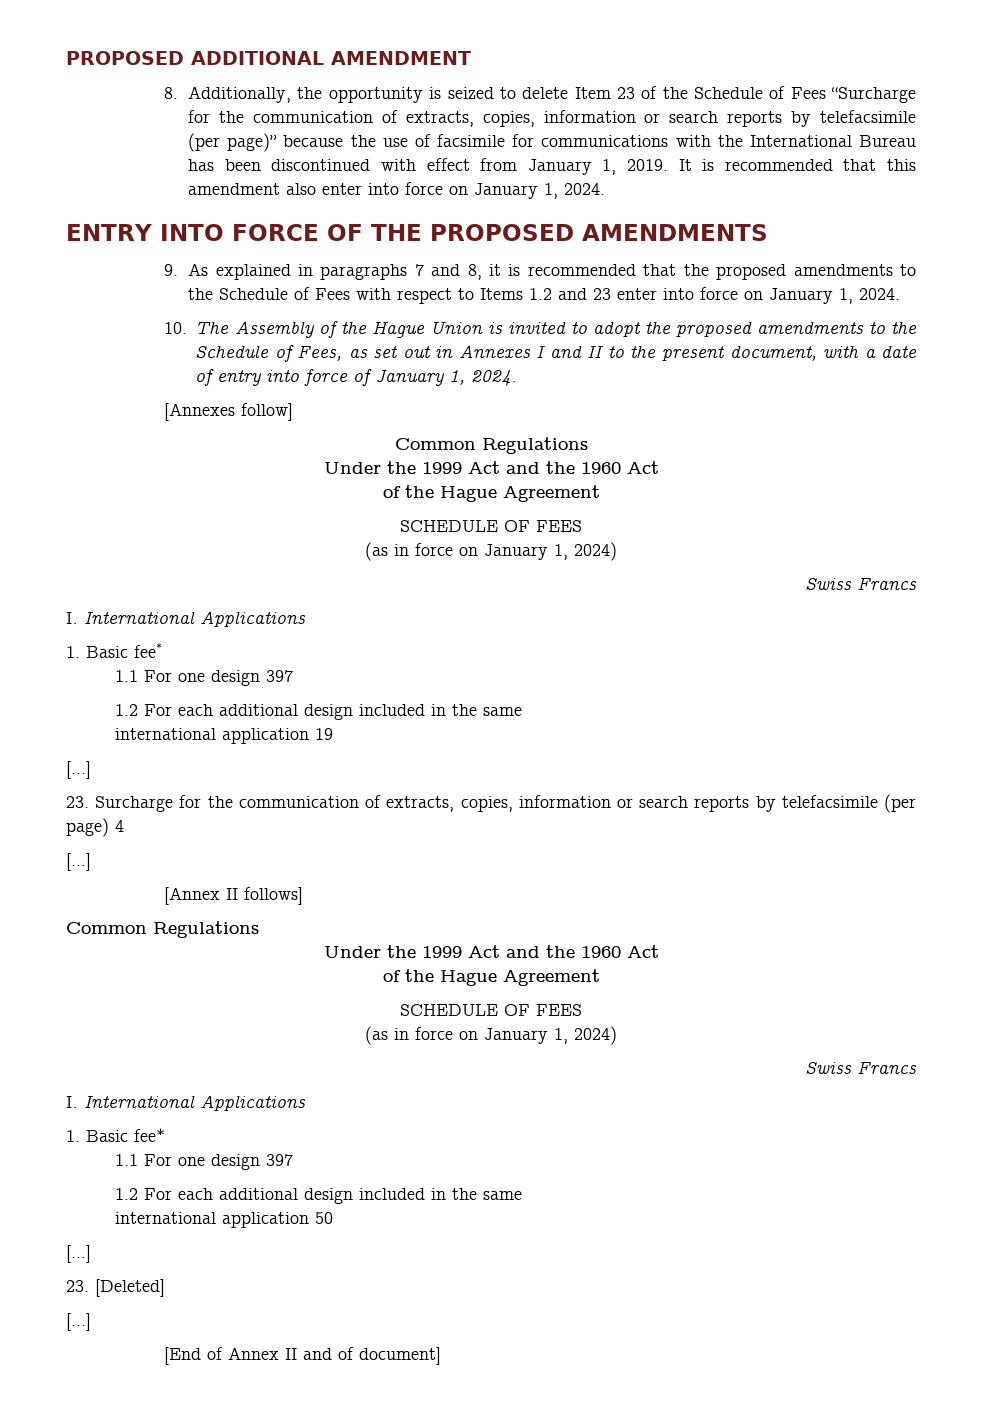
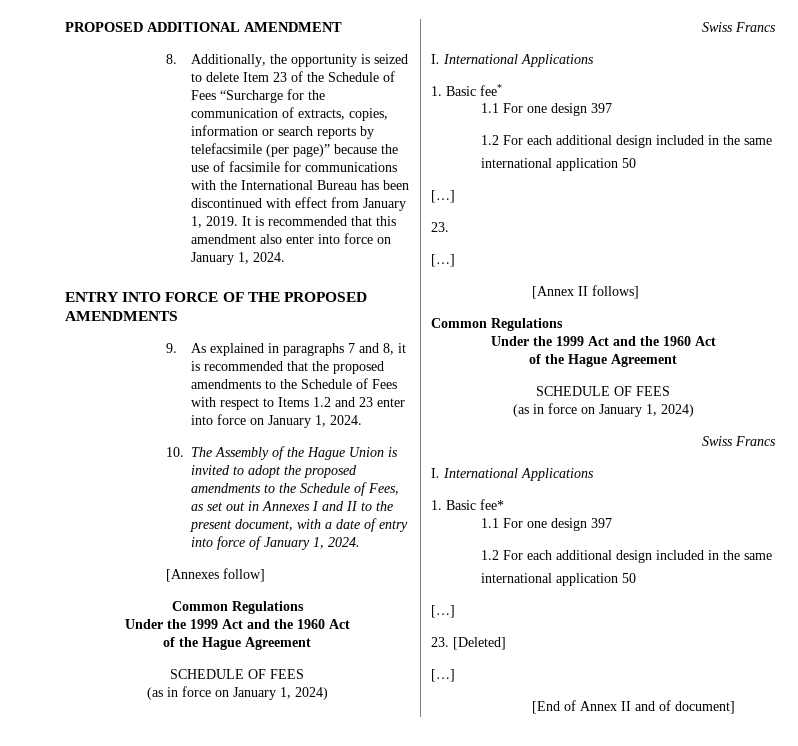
[314,728,333,740] [66,761,91,779] [66,794,916,813] [66,818,124,837] 19 // […] // 23. Surcharge for the communication of extracts, copies, information or search reports by telefacsimile (per page) 4 -> [622,158,637,168] [431,190,455,203] [431,222,449,232] 50 // […] // 23.

